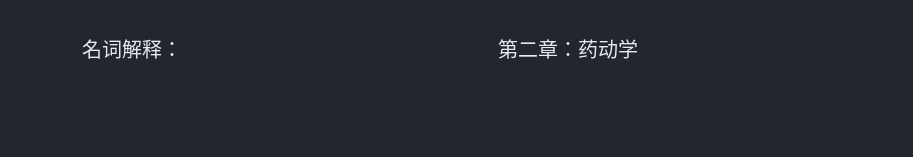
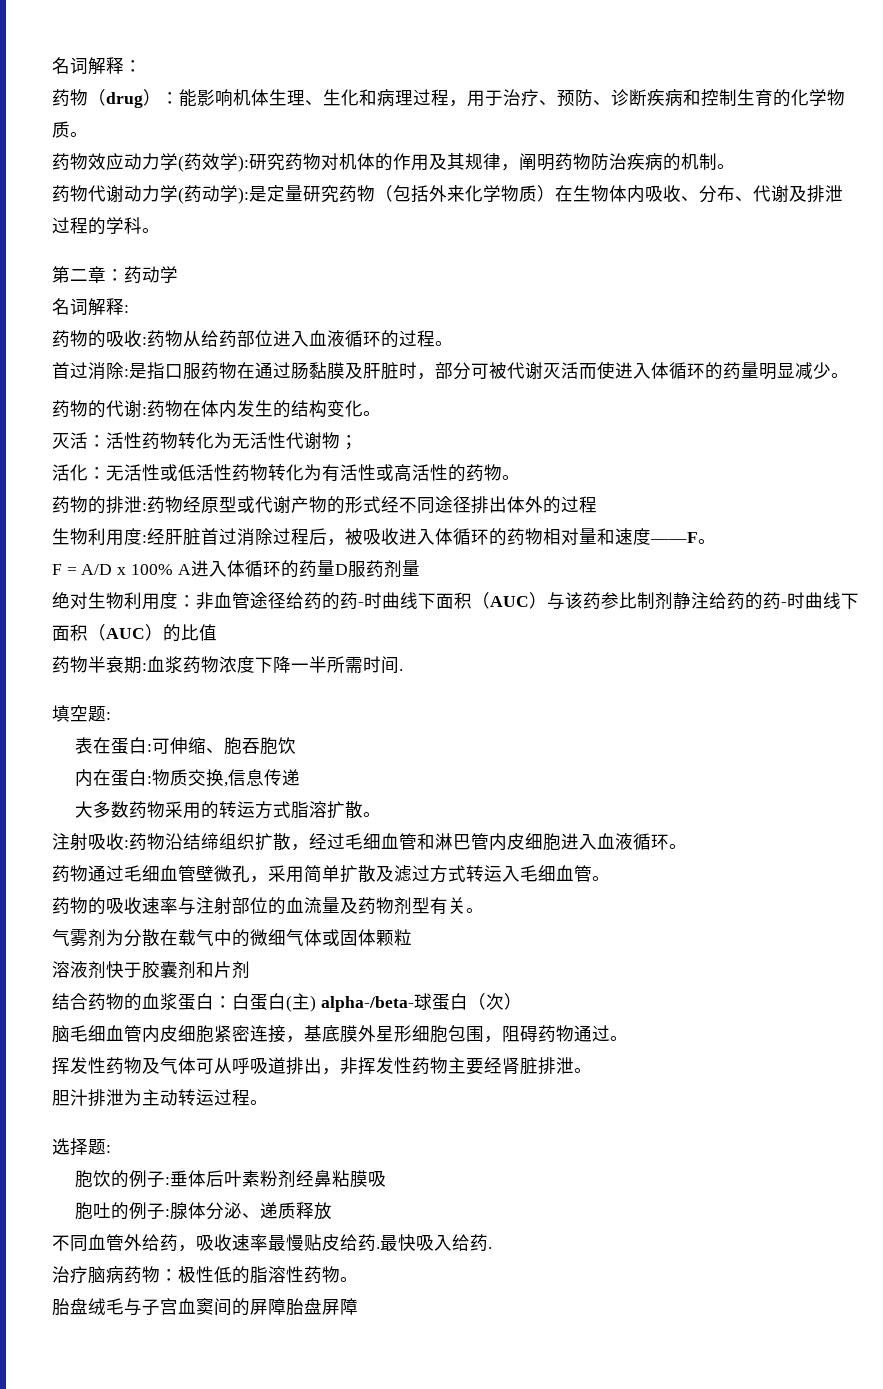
[82,39,182,59] [498,39,638,59] 名词解释： // 第二章：药动学 -> [52,57,142,75] [52,89,845,108] [52,121,88,138] [52,153,735,172] [52,185,843,204] [52,217,160,235] [52,266,178,284] [52,298,129,316] [52,330,453,348] [52,361,849,380] [52,400,381,418] [52,432,358,450] [52,464,520,482] [52,496,597,514] [52,528,716,546] [52,560,420,578] [52,592,859,610] [52,624,217,642] [52,656,403,674] [52,705,111,722] [75,737,297,755] [75,769,301,787] [75,801,382,819] [52,833,687,851] [52,865,610,883] [52,897,484,915] [52,929,412,947] [52,961,250,979] [52,993,522,1012] [52,1025,628,1043] [52,1057,592,1075] [52,1089,268,1107] [52,1138,111,1156] [75,1170,387,1188] [75,1202,333,1220] [52,1234,492,1252] [52,1266,358,1284] [52,1298,358,1316] 名词解释： // 药物（drug）：能影响机体生理、生化和病理过程，用于治疗、预防、诊断疾病和控制生育的化学物质。 // 药物效应动力学(药效学):研究药物对机体的作用及其规律，阐明药物防治疾病的机制。 // 药物代谢动力学(药动学):是定量研究药物（包括外来化学物质）在生物体内吸收、分布、代谢及排泄过程的学科。 // 第二章：药动学 // 名词解释: // 药物的吸收:药物从给药部位进入血液循环的过程。 // 首过消除:是指口服药物在通过肠黏膜及肝脏时，部分可被代谢灭活而使进入体循环的药量明显减少。 // 药物的代谢:药物在体内发生的结构变化。 // 灭活：活性药物转化为无活性代谢物； // 活化：无活性或低活性药物转化为有活性或高活性的药物。 // 药物的排泄:药物经原型或代谢产物的形式经不同途径排出体外的过程 // 生物利用度:经肝脏首过消除过程后，被吸收进入体循环的药物相对量和速度——F。 // F = A/D x 100% A进入体循环的药量D服药剂量 // 绝对生物利用度：非血管途径给药的药-时曲线下面积（AUC）与该药参比制剂静注给药的药-时曲线下面积（AUC）的比值 // 药物半衰期:血浆药物浓度下降一半所需时间. // 填空题: // 表在蛋白:可伸缩、胞吞胞饮 // 内在蛋白:物质交换,信息传递 // 大多数药物采用的转运方式脂溶扩散。 // 注射吸收:药物沿结缔组织扩散，经过毛细血管和淋巴管内皮细胞进入血液循环。 // 药物通过毛细血管壁微孔，采用简单扩散及滤过方式转运入毛细血管。 // 药物的吸收速率与注射部位的血流量及药物剂型有关。 // 气雾剂为分散在载气中的微细气体或固体颗粒 // 溶液剂快于胶囊剂和片剂 // 结合药物的血浆蛋白：白蛋白(主) alpha-/beta-球蛋白（次） // 脑毛细血管内皮细胞紧密连接，基底膜外星形细胞包围，阻碍药物通过。 // 挥发性药物及气体可从呼吸道排出，非挥发性药物主要经肾脏排泄。 // 胆汁排泄为主动转运过程。 // 选择题: // 胞饮的例子:垂体后叶素粉剂经鼻粘膜吸 // 胞吐的例子:腺体分泌、递质释放 // 不同血管外给药，吸收速率最慢贴皮给药.最快吸入给药. // 治疗脑病药物：极性低的脂溶性药物。 // 胎盘绒毛与子宫血窦间的屏障胎盘屏障

